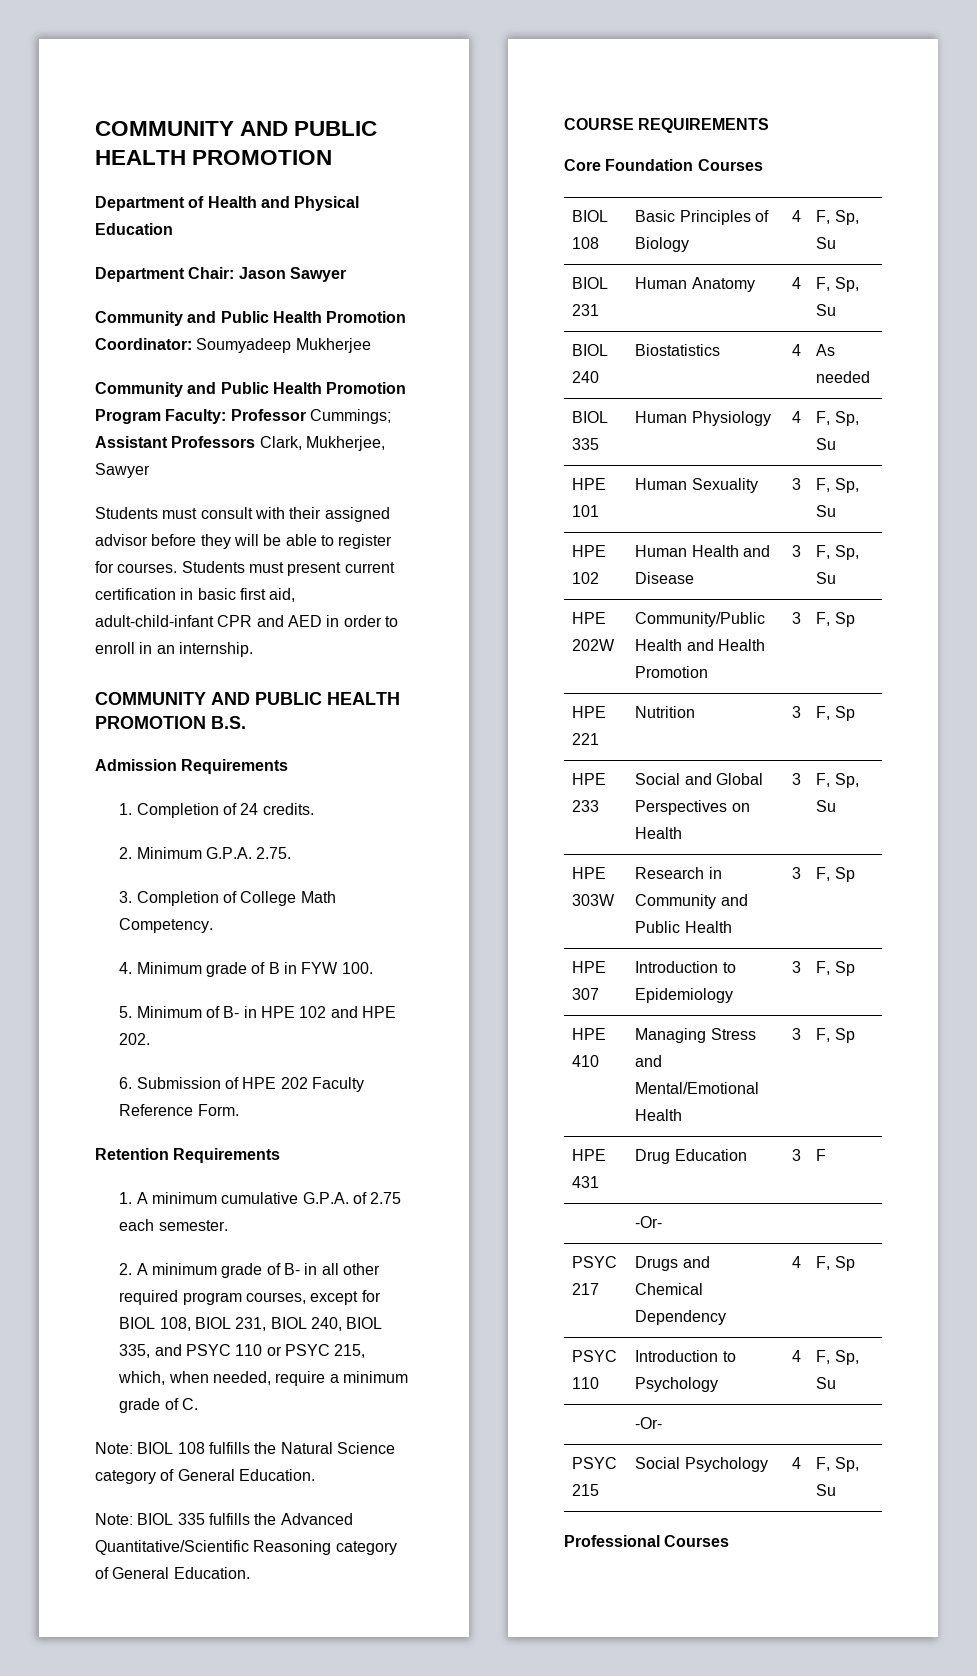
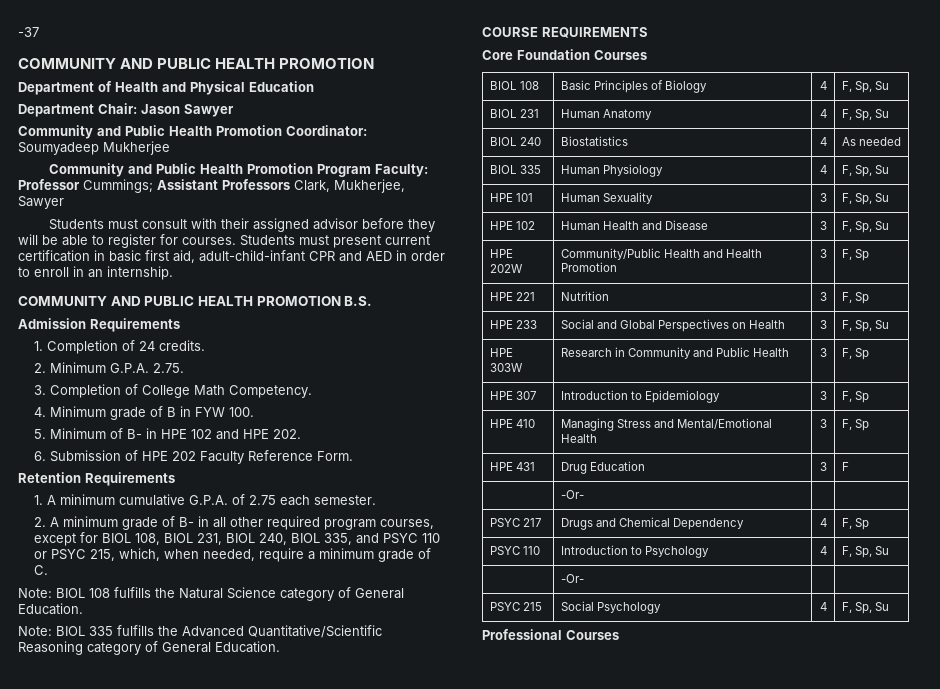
(95, 128) none -> [18,27,39,37] -37 //

